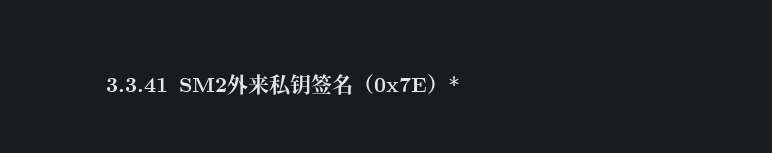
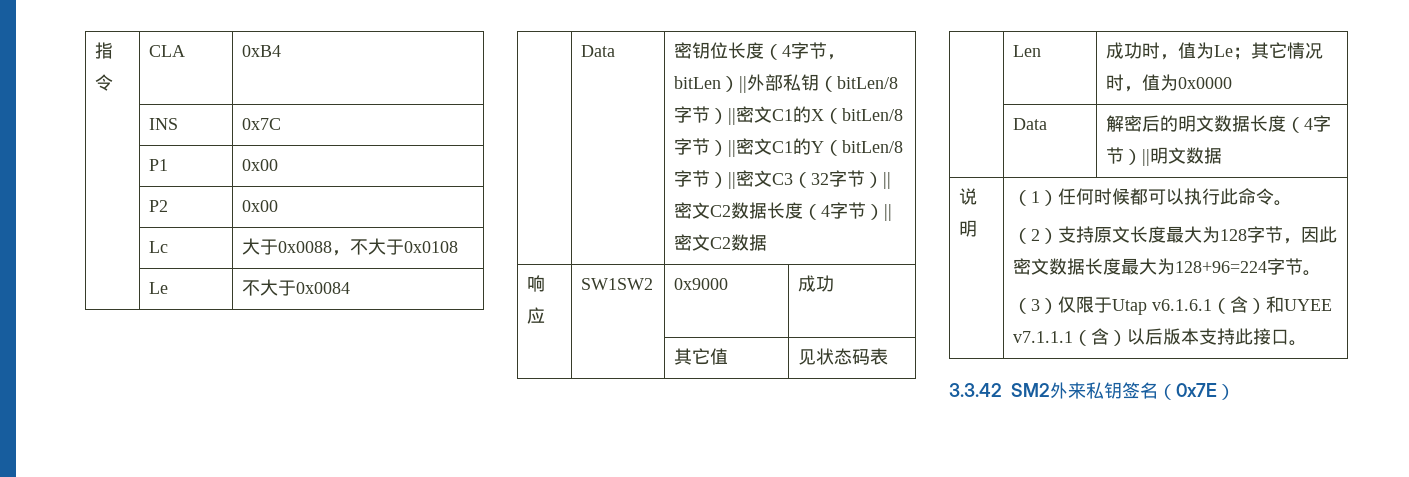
[106,78,168,93] 3.3.41 -> [94,42,113,59] [94,74,113,91] [148,45,185,57] [241,45,281,57] [148,118,178,130] [241,118,281,130] [148,159,168,171] [241,159,278,171] [148,200,168,212] [241,200,278,212] [148,241,168,253] [241,238,458,256] [148,282,168,294] [241,279,350,296] [580,45,615,57] [673,42,845,60] [673,74,898,93] [673,106,903,125] [673,138,903,157] [673,170,891,189] [673,202,892,221] [673,234,767,251] [526,275,545,292] [526,307,545,324] [580,278,653,290] [673,278,728,290] [797,275,834,292] [673,348,728,365] [797,348,888,365] [1012,45,1041,57] [1105,42,1323,60] [1105,74,1232,92] [1012,118,1047,130] [1105,115,1331,133] [1105,147,1222,166] [958,188,977,205] [958,220,977,237] [1012,188,1292,206] [1012,226,1337,244] [1012,258,1321,276] [1012,296,1332,315] [1012,328,1307,346] [949,383,1002,397] 指令 | CLA | 0xB4 // | INS | 0x7C // | P1 | 0x00 // | P2 | 0x00 // | Lc | 大于0x0088，不大于0x0108 // | Le | 不大于0x0084 // | Data | 密钥位长度（4字节，bitLen）||外部私钥（bitLen/8字节）||密文C1的X（bitLen/8字节）||密文C1的Y（bitLen/8字节）||密文C3（32字节）||密文C2数据长度（4字节）||密文C2数据 // 响应 | SW1SW2 | 0x9000 | 成功 // | | 其它值 | 见状态码表 // | Len | 成功时，值为Le；其它情况时，值为0x0000 // | Data | 解密后的明文数据长度（4字节）||明文数据 // 说明 | （1）任何时候都可以执行此命令。 // （2）支持原文长度最大为128字节，因此密文数据长度最大为128+96=224字节。 // （3）仅限于Utap v6.1.6.1（含）和UYEE v7.1.1.1（含）以后版本支持此接口。 // 3.3.42
[447,76,460,92] * -> (1235, 392) none

